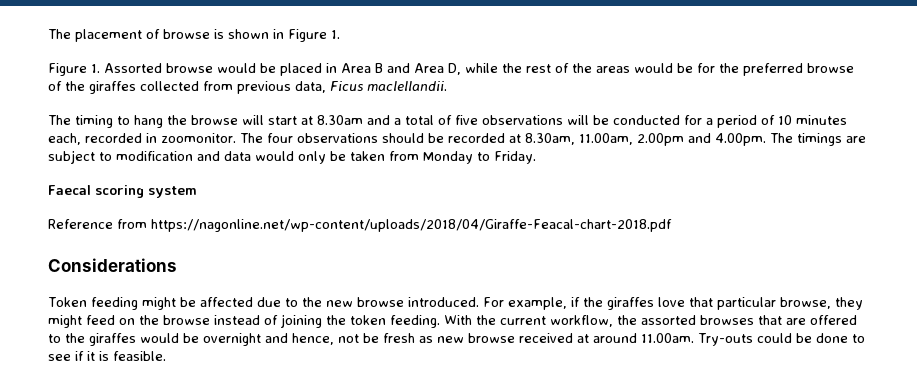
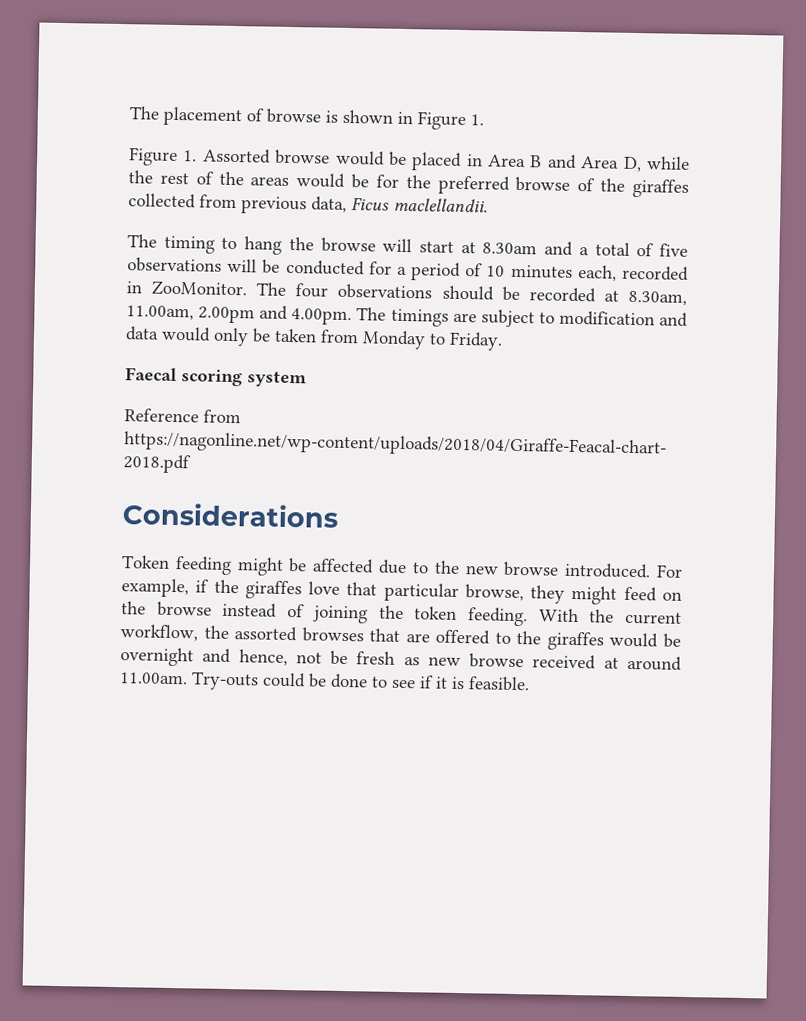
[161,133,236,143] zoomonitor. -> [151,280,248,297] ZooMonitor.

